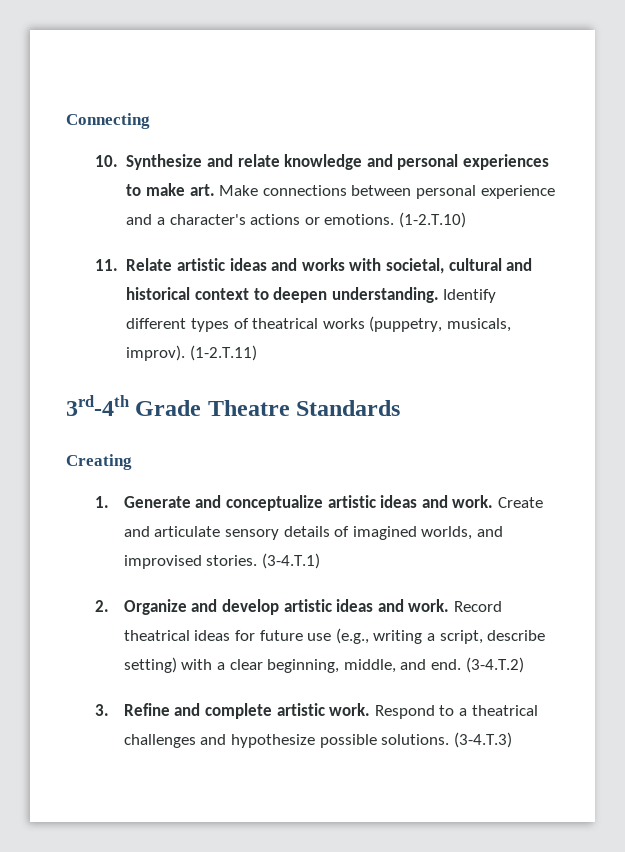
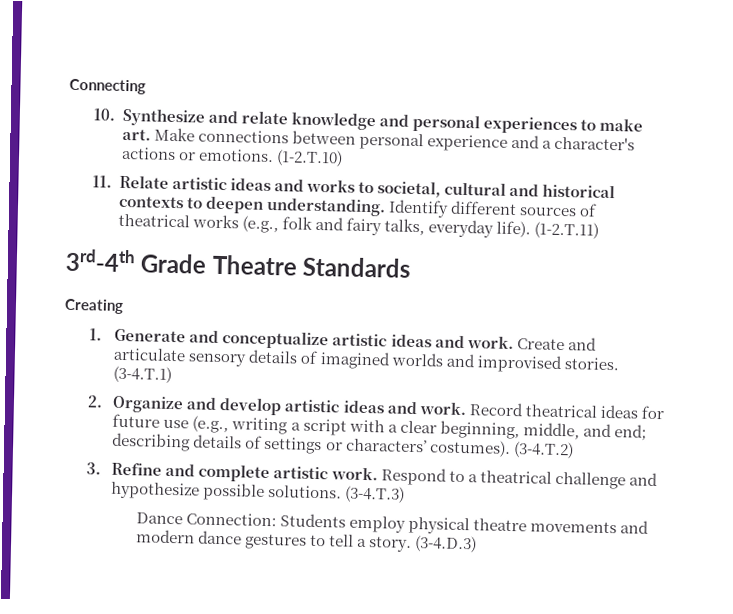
[349,258,382,271] with -> [357,181,374,194] to
[195,288,250,300] context -> [118,195,184,209] contexts
[191,318,230,332] types -> [518,207,577,217] sources
[369,316,511,332] [126,345,186,361] (puppetry, musicals, improv). -> [241,215,532,238] (e.g., folk and fairy talks, everyday life).
[421,526,473,540] worlds, -> [390,352,444,367] worlds
[439,630,546,644] [123,657,177,673] script, describe setting) -> [302,418,347,436] script
[430,659,461,670] end. -> [613,424,647,441] [112,432,511,457] end; describing details of settings or characters’ costumes).
[123,734,196,748] challenges -> [554,471,626,490] challenge
(512, 740) none -> [135,512,649,535] [135,529,477,553] // Dance Connection: Students employ physical theatre movements and modern dance gestures to tell a story. (3-4.D.3)

